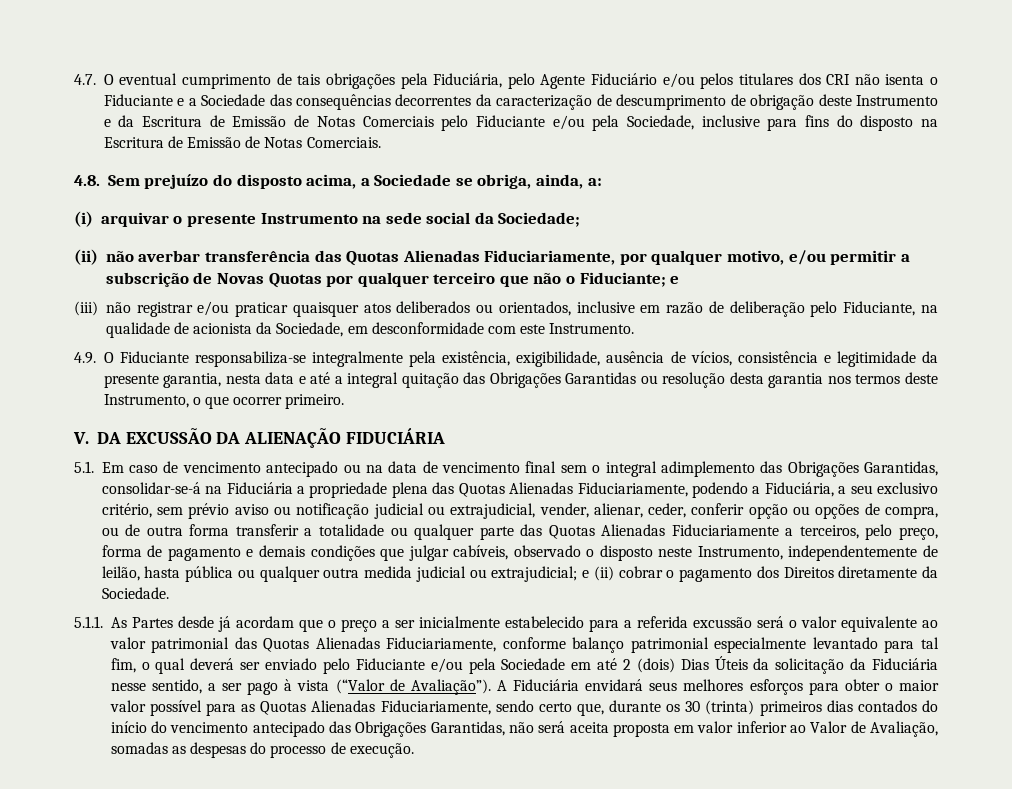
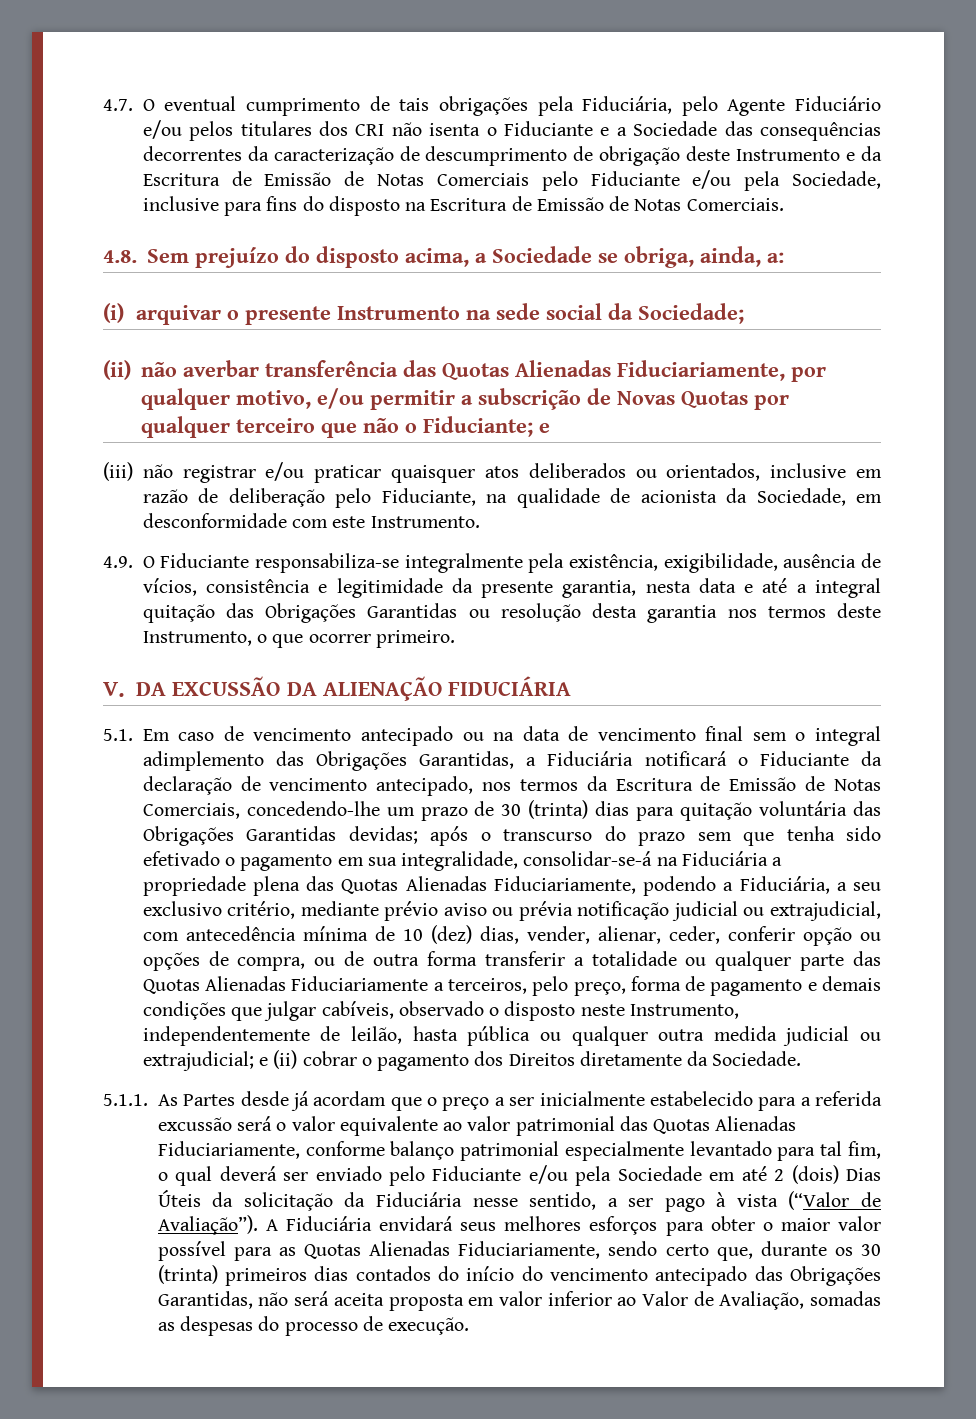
(939, 468) none -> [526,751,883,766] [142,776,882,796] [142,800,881,821] [142,826,882,846] [142,851,519,871] a Fiduciária notificará o Fiduciante da declaração de vencimento antecipado, nos termos da Escritura de Emissão de Notas Comerciais, concedendo-lhe um prazo de 30 (trinta) dias para quitação voluntária das Obrigações Garantidas devidas; após o transcurso do prazo sem que tenha sido efetivado o pagamento em sua integralidade,
[157,507,184,515] sem -> [300,901,379,916] mediante
(291, 510) none -> [518,901,573,921] prévia
(536, 511) none -> [142,925,519,944] com antecedência mínima de 10 (dez) dias,

